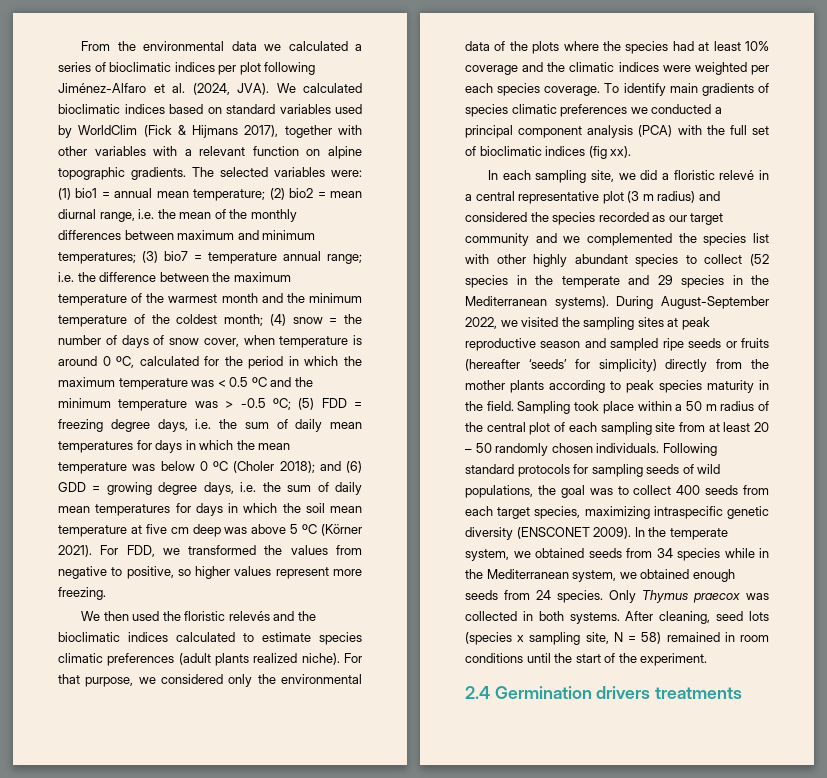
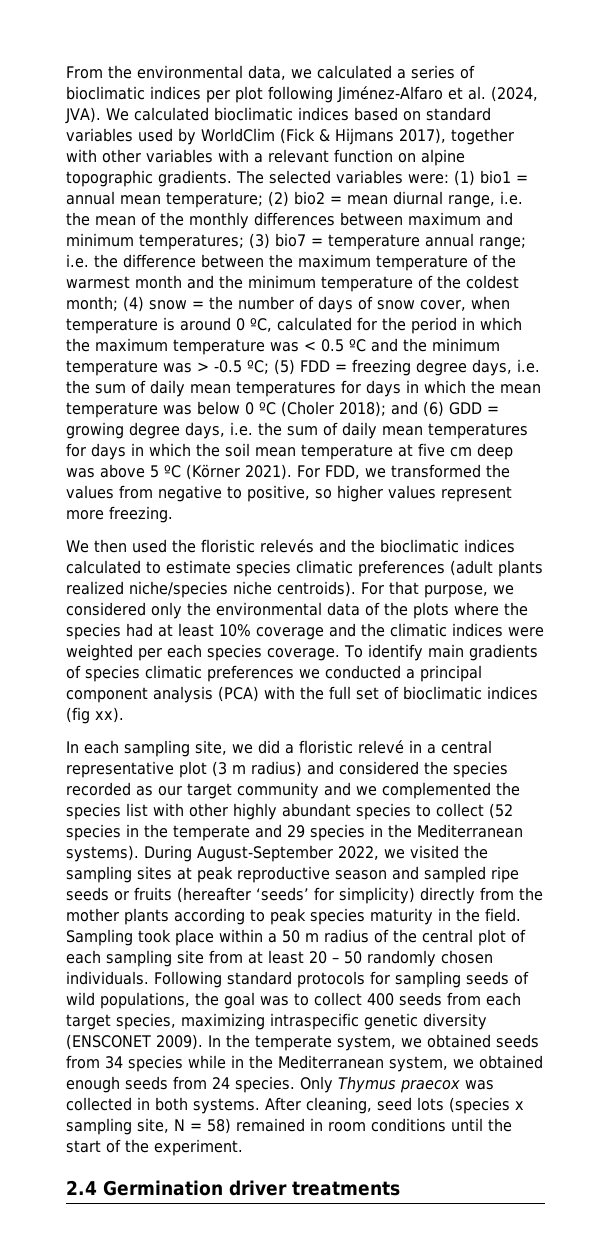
[231,41,257,51] data -> [247,65,286,80] data,
[301,653,340,665] niche). -> [129,581,356,598] niche/species niche centroids).
[596,686,651,699] drivers -> [229,1180,287,1196] driver

